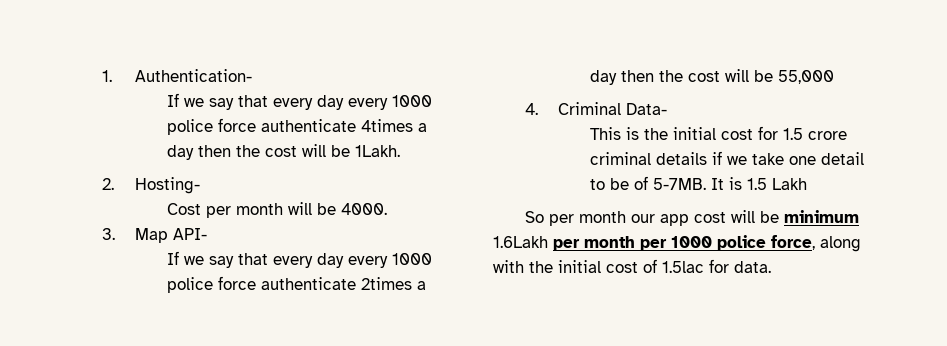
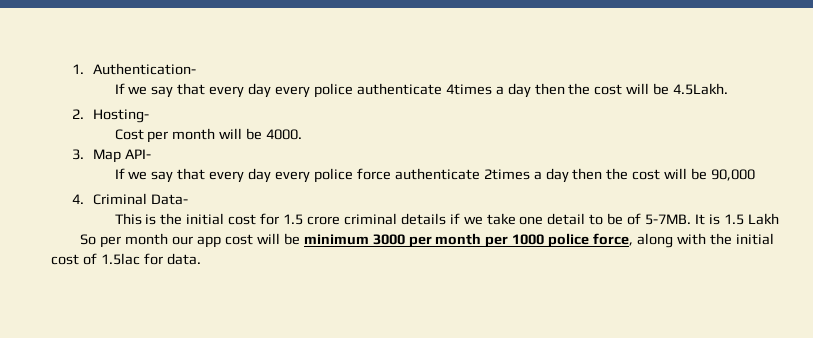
[392,95,433,107] [167,118,257,135] 1000 police force -> [313,83,353,98] police
[355,145,401,157] 1Lakh. -> [673,83,729,95] 4.5Lakh.
[392,253,433,265] 1000 -> (311, 177) none
[778,70,835,84] 55,000 -> [710,169,755,181] 90,000
[493,236,548,248] 1.6Lakh -> [372,234,405,245] 3000

